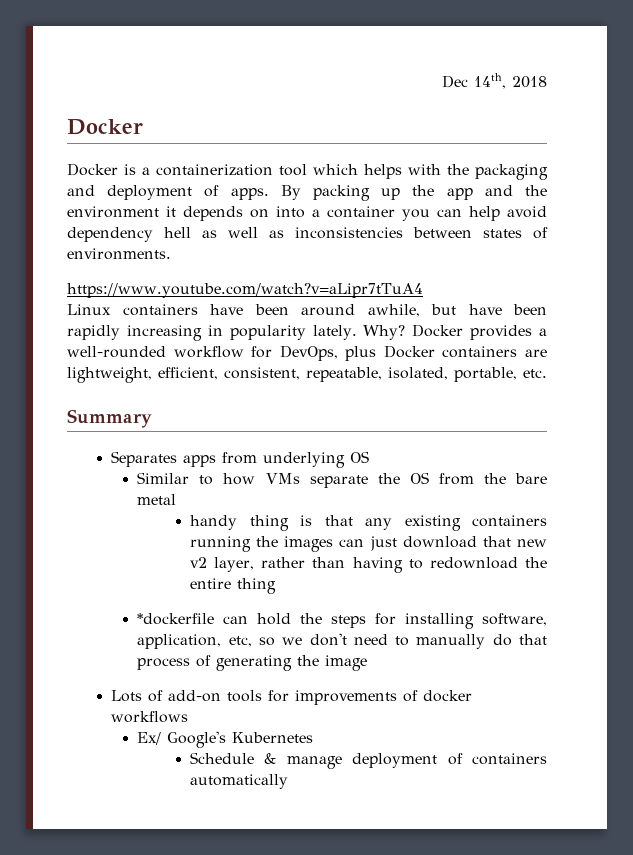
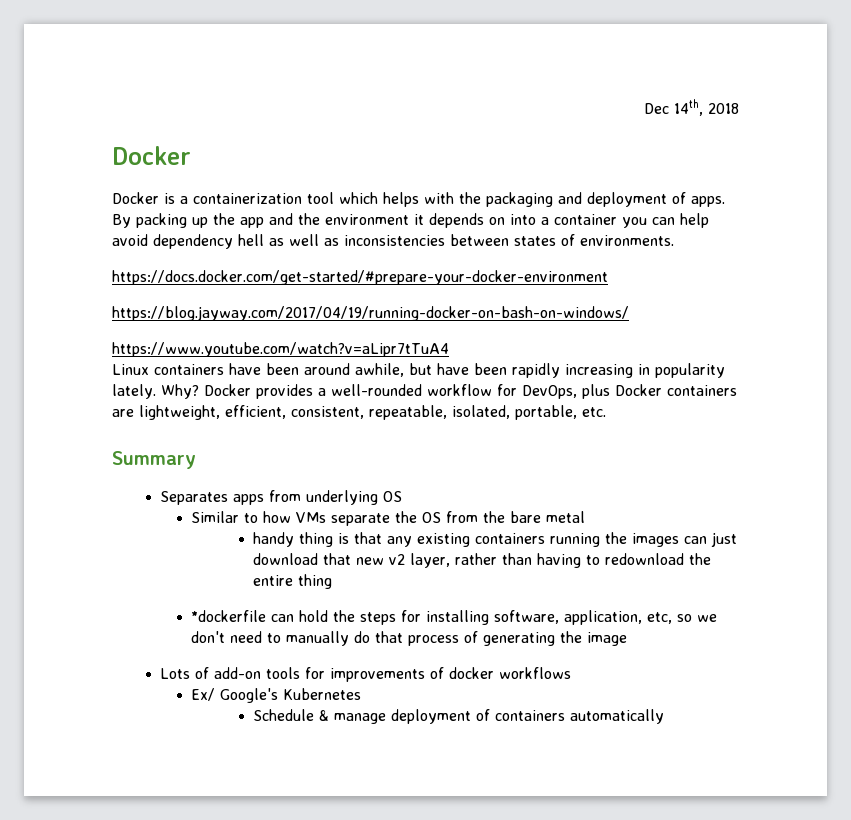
(171, 254) none -> [112,270,608,285] [112,306,629,321] // https://docs.docker.com/get-started/#prepare-your-docker-environment // https://blog.jayway.com/2017/04/19/running-docker-on-bash-on-windows/

